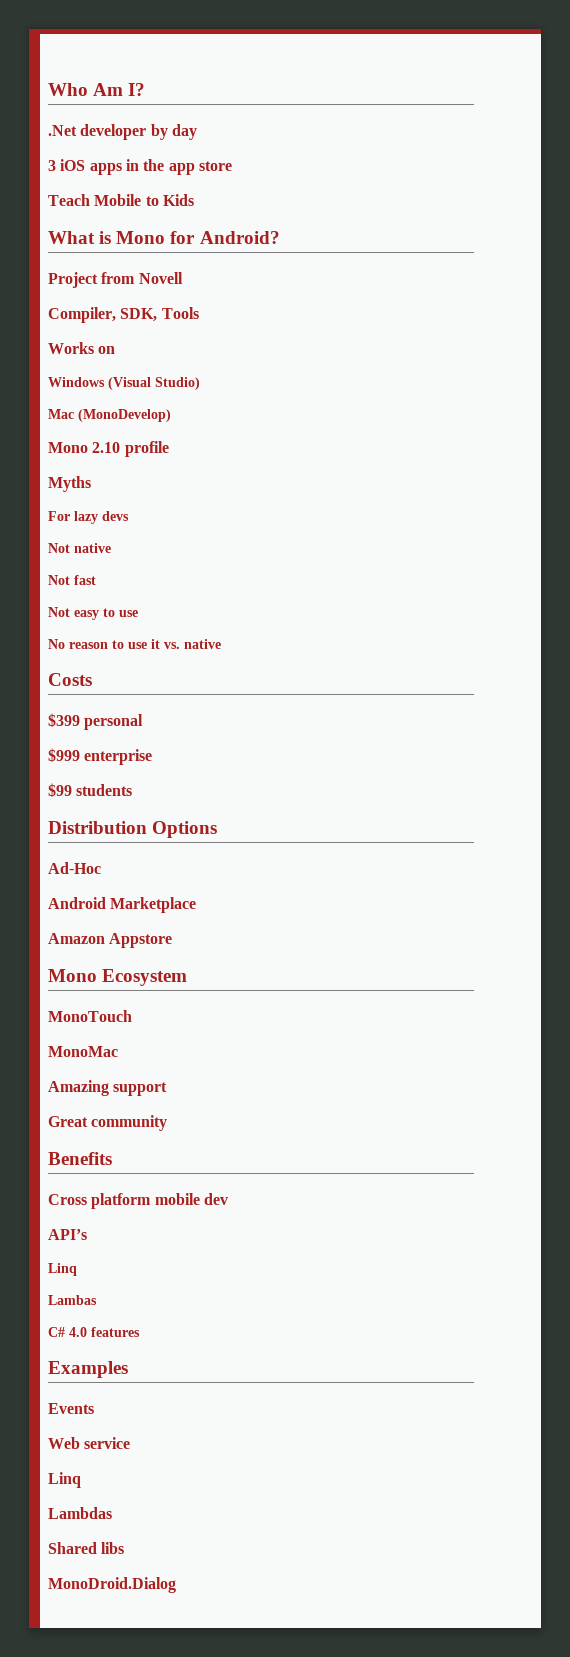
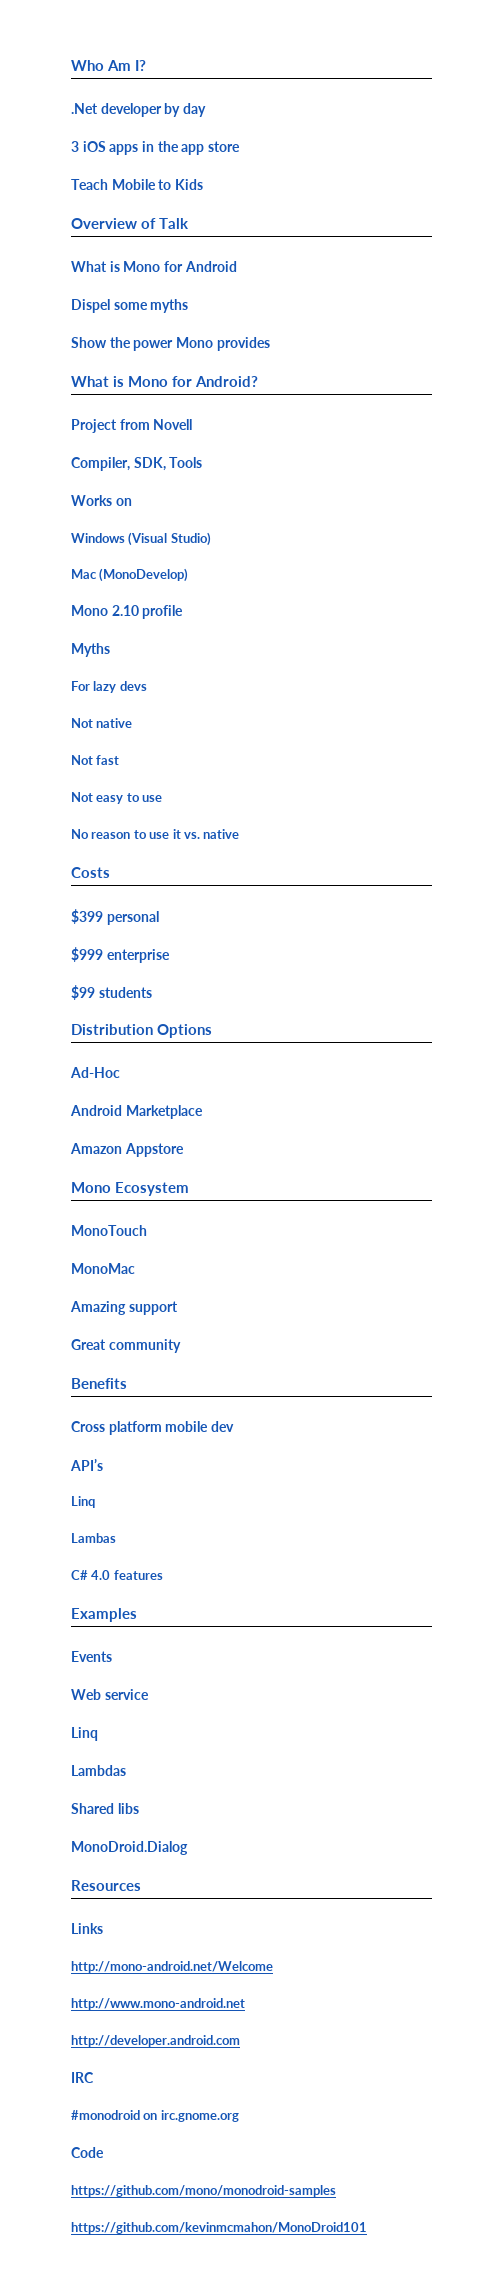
(194, 200) none -> [71,218,189,229] [71,261,237,272] [71,299,189,313] [71,337,270,351] // Overview of Talk // What is Mono for Android // Dispel some myths // Show the power Mono provides
(176, 1585) none -> [71,1880,141,1891] [71,1923,103,1934] [71,1961,273,1973] [71,1998,245,2010] [71,2035,240,2047] [71,2072,94,2083] [71,2110,239,2122] [71,2147,104,2158] [71,2185,336,2197] [71,2222,367,2234] // Resources // Links // http://mono-android.net/Welcome // http://www.mono-android.net // http://developer.android.com // IRC // #monodroid on irc.gnome.org // Code // https://github.com/mono/monodroid-samples // https://github.com/kevinmcmahon/MonoDroid101

